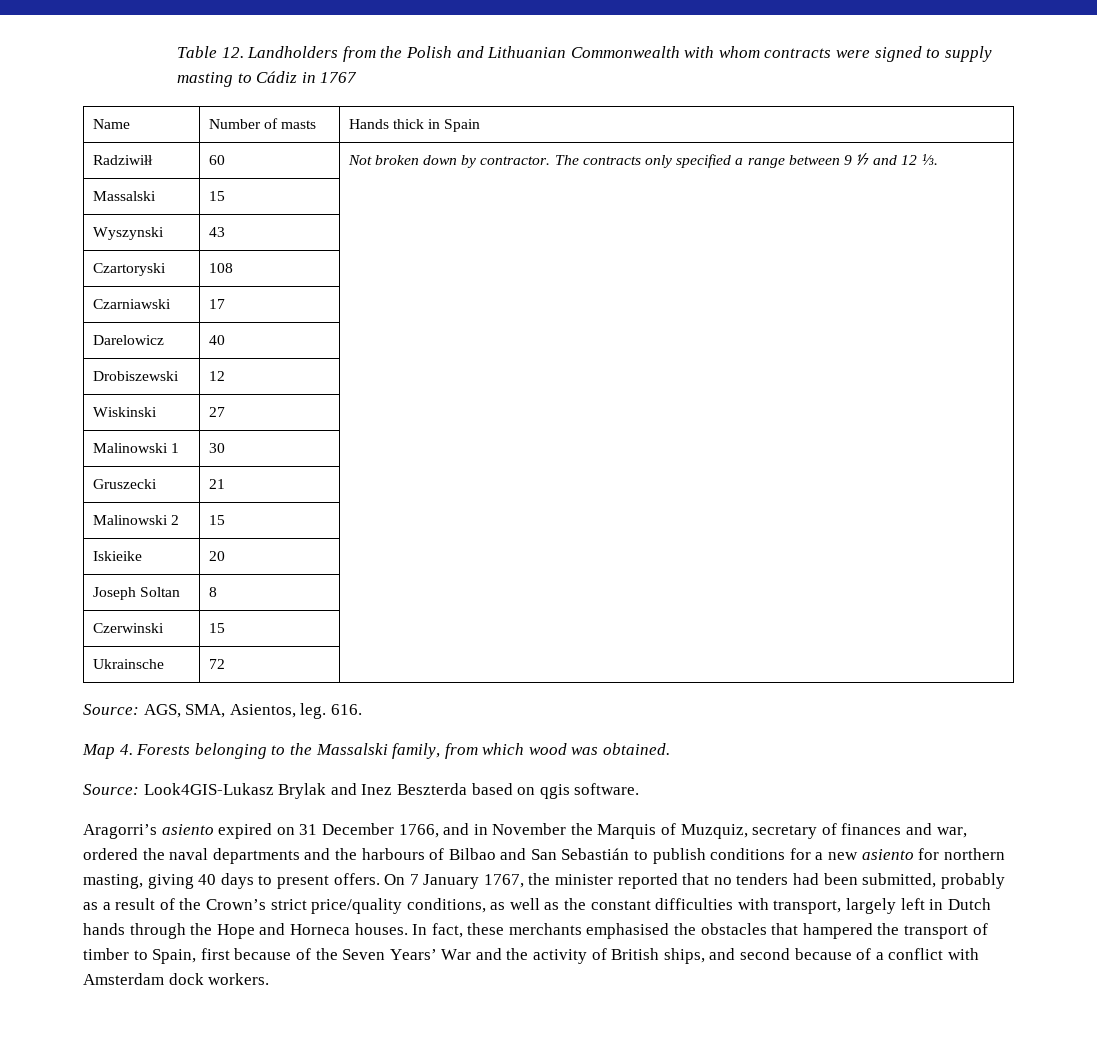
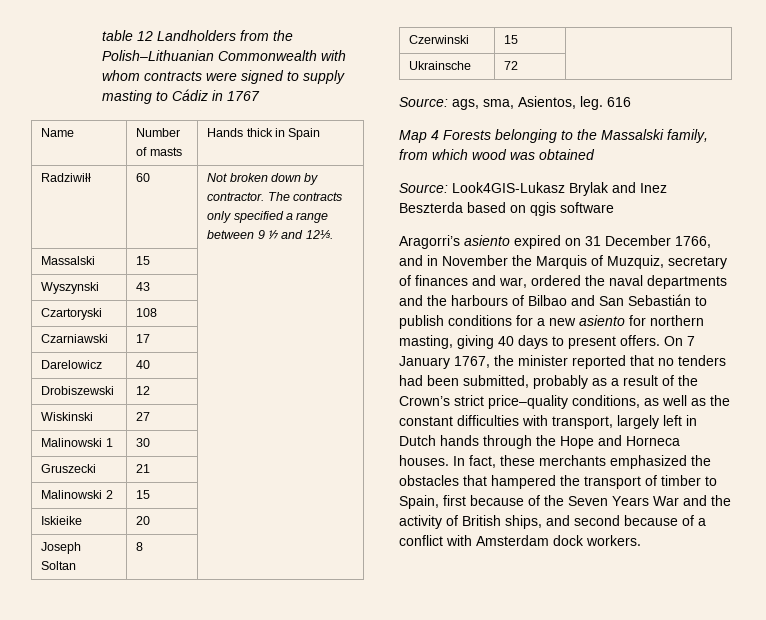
[176,46,244,58] Table 12. -> [101,30,153,41] table 12
[405,46,567,58] Polish and Lithuanian -> [101,50,214,61] Polish–Lithuanian
[901,154,938,165] 12 ⅓. -> [305,230,333,239] 12⅓.
[143,704,226,718] AGS, SMA, -> [452,99,514,110] ags, sma,
[330,704,362,715] 616. -> [607,97,631,107] 616
[119,744,133,755] 4. -> [431,130,439,140] 4
[603,743,671,755] obtained. -> [539,149,595,160] obtained
[574,783,640,795] software. -> [560,202,614,213] software
[311,898,403,914] price/quality -> [488,395,568,409] price–quality
[586,923,670,939] emphasised -> [610,455,687,469] emphasized
[389,949,437,960] Years’ -> [612,496,649,506] Years

